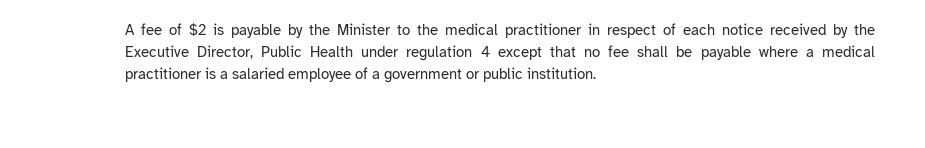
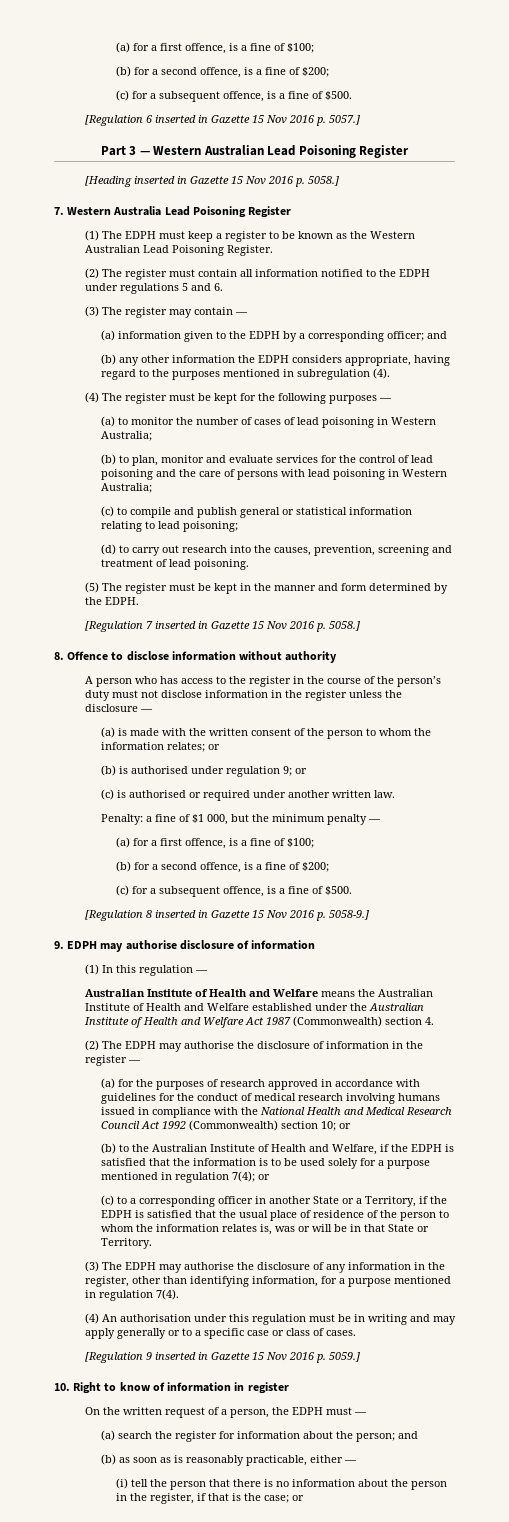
[124,23,875,38] [124,45,876,61] [124,67,596,83] A fee of $2 is payable by the Minister to the medical practitioner in respect of each notice received by the Executive Director, Public Health under regulation 4 except that no fee shall be payable where a medical practitioner is a salaried employee of a government or public institution. -> [115,42,314,54] [115,66,329,78] [115,90,352,102] [84,115,360,126] [100,145,410,158] [84,176,339,187] [54,206,292,218] [84,230,415,242] [84,245,273,256] [84,268,430,280] [84,283,223,294] [84,306,248,318] [100,330,447,342] [100,354,450,366] [100,368,390,380] [84,392,392,404] [100,416,436,428] [100,431,152,441] [100,454,433,466] [100,469,447,480] [100,483,152,493] [100,506,412,518] [100,521,238,532] [100,544,452,556] [100,559,249,570] [84,582,448,594] [84,597,139,605] [84,621,360,632] [54,651,338,663] [84,676,441,687] [84,690,402,701] [84,704,153,712] [100,727,431,739] [100,742,220,752] [100,765,307,777] [100,789,395,801] [100,814,381,825] [115,837,314,849] [115,861,329,873] [115,885,352,897] [84,910,369,921] [54,940,316,952] [84,964,208,976] [84,989,433,997] [84,1003,424,1011] [83,1016,434,1028] [84,1040,423,1052] [84,1055,141,1066] [100,1078,420,1090] [100,1093,440,1104] [100,1107,452,1118] [100,1120,351,1131] [100,1143,454,1155] [100,1158,430,1169] [100,1171,270,1183] [100,1195,447,1207] [100,1210,449,1221] [100,1224,429,1235] [100,1238,152,1249] [84,1261,445,1273] [84,1276,451,1287] [84,1289,179,1301] [84,1313,456,1325] [84,1328,356,1339] [84,1352,360,1363] [54,1382,289,1394] [84,1407,367,1418] [100,1430,418,1442] [100,1454,357,1466] [115,1478,447,1490] [115,1493,304,1504] (a) for a first offence, is a fine of $100; // (b) for a second offence, is a fine of $200; // (c) for a subsequent offence, is a fine of $500. // [Regulation 6 inserted in Gazette 15 Nov 2016 p. 5057.] // Part 3 — Western Australian Lead Poisoning Register // [Heading inserted in Gazette 15 Nov 2016 p. 5058.] // 7. Western Australia Lead Poisoning Register // (1) The EDPH must keep a register to be known as the Western Australian Lead Poisoning Register. // (2) The register must contain all information notified to the EDPH under regulations 5 and 6. // (3) The register may contain — // (a) information given to the EDPH by a corresponding officer; and // (b) any other information the EDPH considers appropriate, having regard to the purposes mentioned in subregulation (4). // (4) The register must be kept for the following purposes — // (a) to monitor the number of cases of lead poisoning in Western Australia; // (b) to plan, monitor and evaluate services for the control of lead poisoning and the care of persons with lead poisoning in Western Australia; // (c) to compile and publish general or statistical information relating to lead poisoning; // (d) to carry out research into the causes, prevention, screening and treatment of lead poisoning. // (5) The register must be kept in the manner and form determined by the EDPH. // [Regulation 7 inserted in Gazette 15 Nov 2016 p. 5058.] // 8. Offence to disclose information without authority // A person who has access to the register in the course of the person’s duty must not disclose information in the register unless the disclosure — // (a) is made with the written consent of the person to whom the information relates; or // (b) is authorised under regulation 9; or // (c) is authorised or required under another written law. // Penalty: a fine of $1 000, but the minimum penalty — // (a) for a first offence, is a fine of $100; // (b) for a second offence, is a fine of $200; // (c) for a subsequent offence, is a fine of $500. // [Regulation 8 inserted in Gazette 15 Nov 2016 p. 5058-9.] // 9. EDPH may authorise disclosure of information // (1) In this regulation — // Australian Institute of Health and Welfare means the Australian Institute of Health and Welfare established under the Australian Institute of Health and Welfare Act 1987 (Commonwealth) section 4. // (2) The EDPH may authorise the disclosure of information in the register — // (a) for the purposes of research approved in accordance with guidelines for the conduct of medical research involving humans issued in compliance with the National Health and Medical Research Council Act 1992 (Commonwealth) section 10; or // (b) to the Australian Institute of Health and Welfare, if the EDPH is satisfied that the information is to be used solely for a purpose mentioned in regulation 7(4); or // (c) to a corresponding officer in another State or a Territory, if the EDPH is satisfied that the usual place of residence of the person to whom the information relates is, was or will be in that State or Territory. // (3) The EDPH may authorise the disclosure of any information in the register, other than identifying information, for a purpose mentioned in regulation 7(4). // (4) An authorisation under this regulation must be in writing and may apply generally or to a specific case or class of cases. // [Regulation 9 inserted in Gazette 15 Nov 2016 p. 5059.] // 10. Right to know of information in register // On the written request of a person, the EDPH must — // (a) search the register for information about the person; and // (b) as soon as is reasonably practicable, either — // (i) tell the person that there is no information about the person in the register, if that is the case; or

